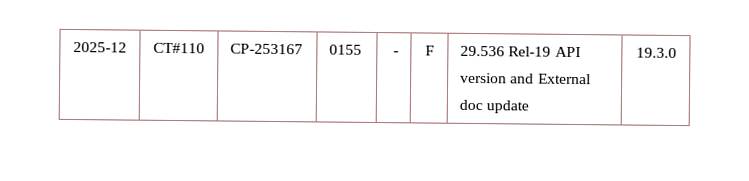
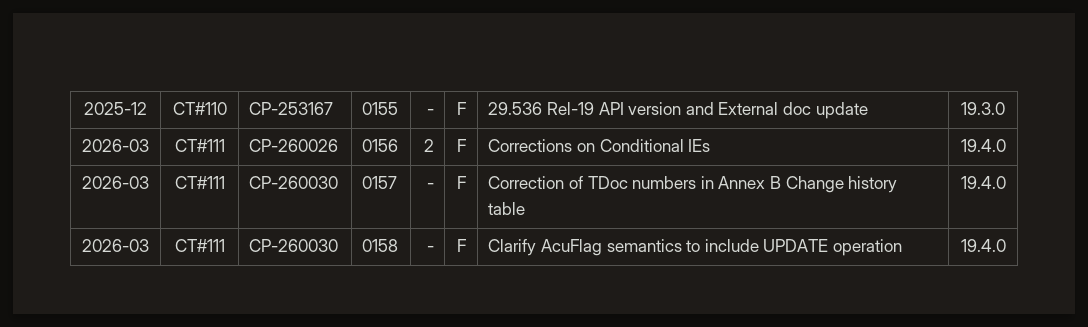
(677, 53) none -> [82,139,149,152] [174,139,225,152] [249,139,339,152] [362,139,399,152] [423,139,434,152] [456,139,466,152] [488,139,711,152] [960,139,1006,152] [82,176,149,189] [174,176,225,189] [249,176,339,189] [362,176,398,189] [426,183,434,189] [456,176,466,189] [488,176,898,193] [488,202,526,215] [960,176,1006,189] [82,239,149,252] [174,239,225,252] [249,239,339,252] [362,239,399,252] [426,246,434,252] [456,239,466,252] [488,239,902,256] [960,239,1006,252] // 2026-03 | CT#111 | CP-260026 | 0156 | 2 | F | Corrections on Conditional IEs | 19.4.0 // 2026-03 | CT#111 | CP-260030 | 0157 | - | F | Correction of TDoc numbers in Annex B Change history table | 19.4.0 // 2026-03 | CT#111 | CP-260030 | 0158 | - | F | Clarify AcuFlag semantics to include UPDATE operation | 19.4.0

